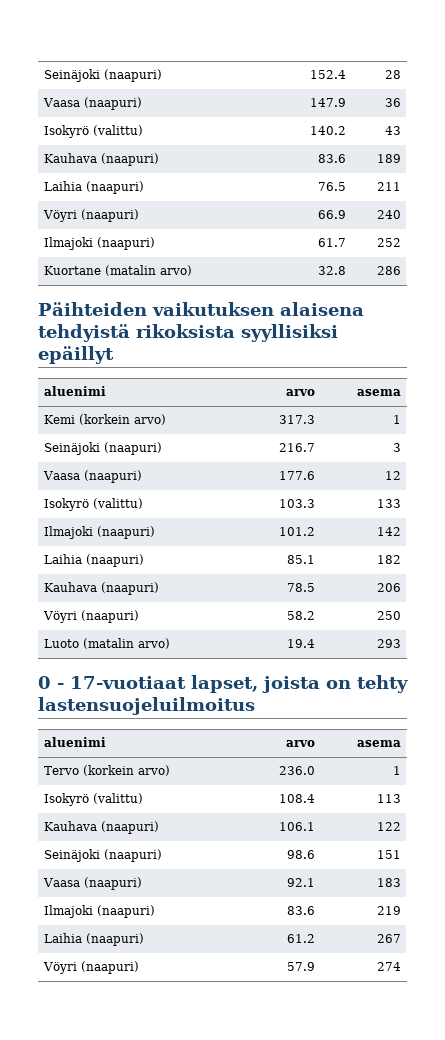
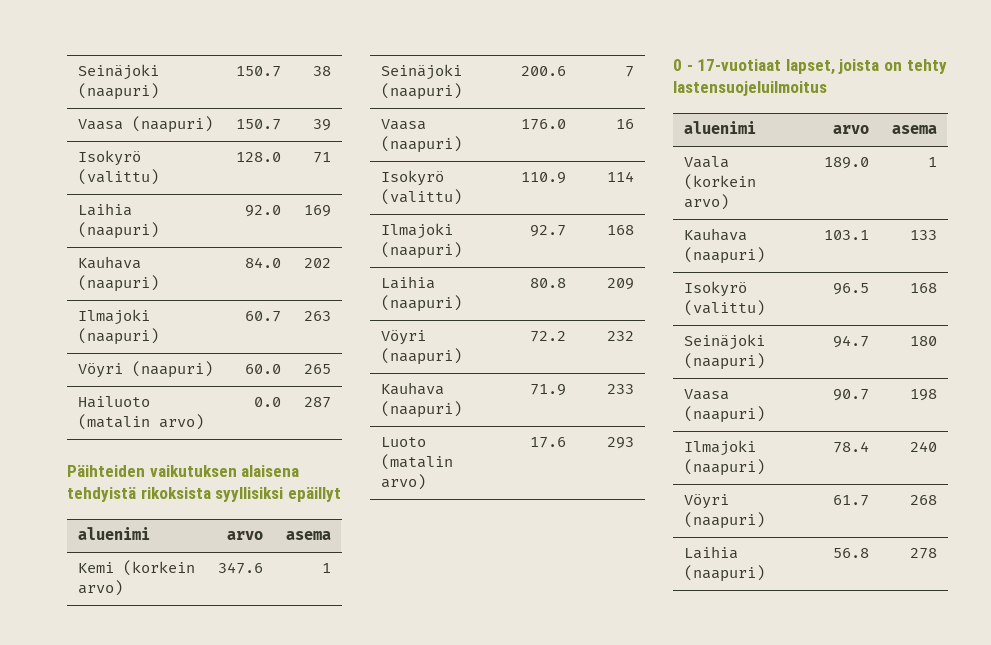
[43,69,162,82] [310,70,347,79] [385,70,402,79] [42,97,142,110] [310,98,347,107] [385,98,402,107] [43,125,143,138] [310,126,347,135] [385,126,402,135] [43,153,159,166] [318,154,347,163] [377,154,402,163] [43,181,144,194] [318,182,347,191] [377,182,402,191] [42,209,139,222] [318,210,347,219] [377,210,402,219] [43,237,155,250] [318,238,347,247] [377,238,402,247] [43,265,192,276] [318,266,347,275] [377,266,402,275] Seinäjoki (naapuri) | 152.4 | 28 // Vaasa (naapuri) | 147.9 | 36 // Isokyrö (valittu) | 140.2 | 43 // Kauhava (naapuri) | 83.6 | 189 // Laihia (naapuri) | 76.5 | 211 // Vöyri (naapuri) | 66.9 | 240 // Ilmajoki (naapuri) | 61.7 | 252 // Kuortane (matalin arvo) | 32.8 | 286 -> [77,64,159,80] [77,83,159,100] [236,66,282,77] [313,66,332,76] [77,116,213,133] [236,119,282,130] [313,119,332,131] [77,150,141,166] [77,169,159,185] [236,152,282,162] [313,152,332,163] [77,203,132,216] [77,222,159,239] [245,205,282,217] [304,205,332,217] [77,256,141,269] [77,275,159,292] [245,257,282,268] [304,258,332,268] [77,309,150,325] [77,328,159,345] [245,311,282,322] [304,311,332,321] [77,361,213,378] [245,364,282,374] [304,364,332,374] [77,396,150,408] [77,414,204,430] [254,397,282,407] [304,397,332,408] Seinäjoki (naapuri) | 150.7 | 38 // Vaasa (naapuri) | 150.7 | 39 // Isokyrö (valittu) | 128.0 | 71 // Laihia (naapuri) | 92.0 | 169 // Kauhava (naapuri) | 84.0 | 202 // Ilmajoki (naapuri) | 60.7 | 263 // Vöyri (naapuri) | 60.0 | 265 // Hailuoto (matalin arvo) | 0.0 | 287
[279,415,316,424] 317.3 -> [218,562,264,574] 347.6
[279,443,316,452] [393,443,402,452] [42,470,142,483] [279,471,316,480] [385,471,402,480] [43,498,143,511] [279,499,316,508] [377,499,402,508] [43,526,155,539] [279,527,316,536] [377,527,402,536] [43,554,144,567] [287,555,316,564] [377,555,402,564] [43,582,159,595] [287,583,316,592] [377,583,402,592] [42,610,139,623] [287,611,316,620] [377,611,402,620] 216.7 | 3 // Vaasa (naapuri) | 177.6 | 12 // Isokyrö (valittu) | 103.3 | 133 // Ilmajoki (naapuri) | 101.2 | 142 // Laihia (naapuri) | 85.1 | 182 // Kauhava (naapuri) | 78.5 | 206 // Vöyri (naapuri) | 58.2 | 250 -> [521,66,567,76] [625,66,635,77] [380,119,426,130] [380,136,462,153] [521,119,567,130] [616,119,635,129] [380,170,444,186] [380,189,462,205] [521,172,567,184] [607,171,635,182] [380,223,453,239] [380,242,462,259] [530,225,567,237] [607,225,635,235] [380,276,435,289] [380,295,462,312] [530,278,567,288] [607,278,635,290] [380,330,426,345] [380,348,462,365] [530,331,567,342] [607,331,635,341] [380,382,444,395] [380,401,462,418] [530,384,567,396] [607,384,635,394] 200.6 | 7 // Vaasa (naapuri) | 176.0 | 16 // Isokyrö (valittu) | 110.9 | 114 // Ilmajoki (naapuri) | 92.7 | 168 // Laihia (naapuri) | 80.8 | 209 // Vöyri (naapuri) | 72.2 | 232 // Kauhava (naapuri) | 71.9 | 233
[287,639,316,648] 19.4 -> [530,437,567,448] 17.6
[43,765,170,776] [279,766,316,775] [393,766,402,775] [43,793,143,806] [279,794,316,803] [377,794,402,803] [43,821,159,834] [279,822,316,831] [377,822,402,831] [43,849,162,862] [287,850,316,859] [377,850,402,859] [42,877,142,890] [287,878,316,887] [377,878,402,887] [43,905,155,918] [287,906,316,915] [377,906,402,915] [43,933,144,946] [287,934,316,943] [377,934,402,943] [42,961,139,974] [287,962,316,971] [377,962,402,971] Tervo (korkein arvo) | 236.0 | 1 // Isokyrö (valittu) | 108.4 | 113 // Kauhava (naapuri) | 106.1 | 122 // Seinäjoki (naapuri) | 98.6 | 151 // Vaasa (naapuri) | 92.1 | 183 // Ilmajoki (naapuri) | 83.6 | 219 // Laihia (naapuri) | 61.2 | 267 // Vöyri (naapuri) | 57.9 | 274 -> [683,156,729,168] [683,174,756,190] [683,194,729,210] [824,157,870,169] [928,157,938,167] [683,228,747,241] [683,247,765,264] [824,230,870,240] [910,230,938,240] [683,281,747,297] [683,300,765,316] [833,283,870,295] [910,283,938,293] [683,334,765,350] [683,353,765,370] [833,335,870,348] [910,336,938,346] [683,389,729,400] [683,406,765,423] [833,389,870,401] [910,389,938,401] [683,440,756,456] [683,459,765,476] [833,441,870,453] [910,441,938,452] [683,494,729,509] [683,512,765,529] [833,495,870,506] [910,495,938,505] [683,546,738,559] [683,565,765,582] [833,548,870,558] [910,548,938,559] Vaala (korkein arvo) | 189.0 | 1 // Kauhava (naapuri) | 103.1 | 133 // Isokyrö (valittu) | 96.5 | 168 // Seinäjoki (naapuri) | 94.7 | 180 // Vaasa (naapuri) | 90.7 | 198 // Ilmajoki (naapuri) | 78.4 | 240 // Vöyri (naapuri) | 61.7 | 268 // Laihia (naapuri) | 56.8 | 278

